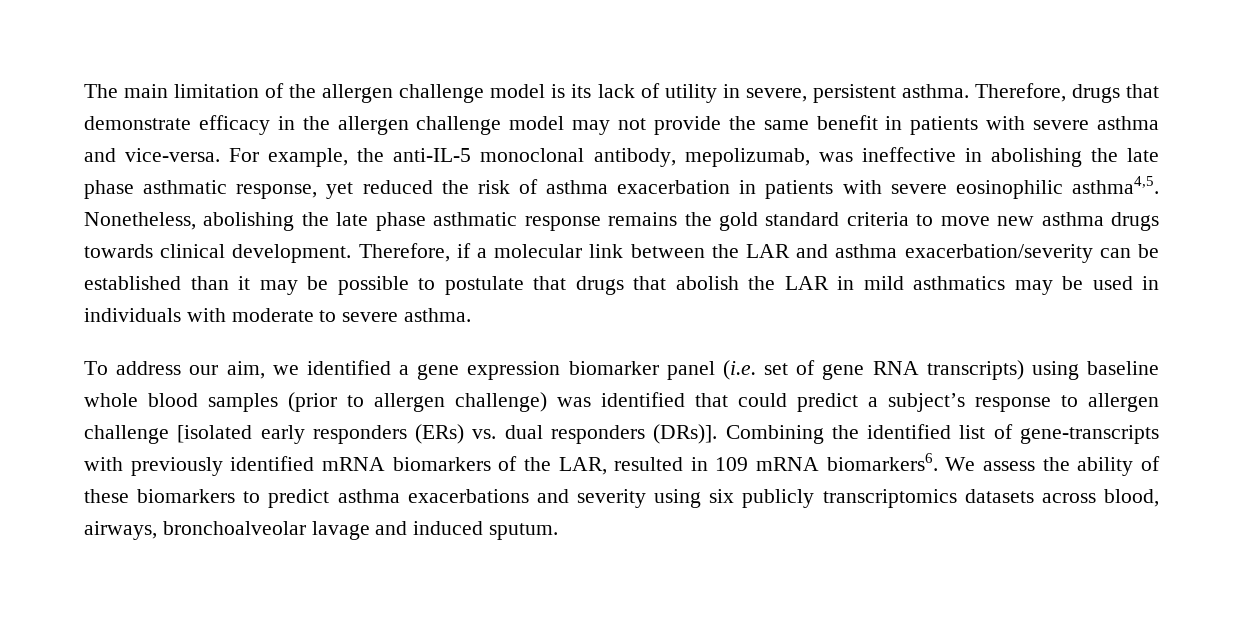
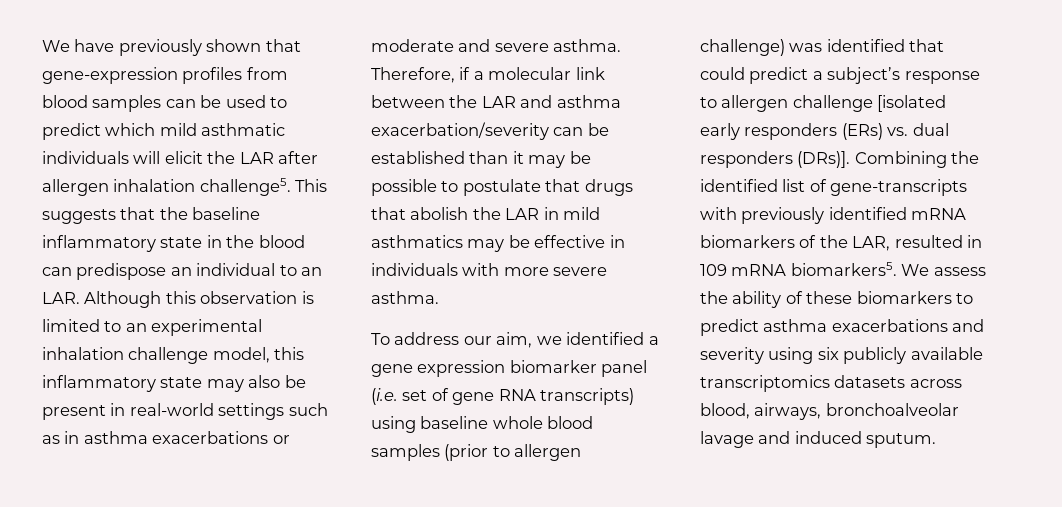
[84,83,1160,103] [84,115,1159,135] [84,147,1159,167] [84,176,1159,199] [84,212,1159,231] [84,244,352,263] The main limitation of the allergen challenge model is its lack of utility in severe, persistent asthma. Therefore, drugs that demonstrate efficacy in the allergen challenge model may not provide the same benefit in patients with severe asthma and vice-versa. For example, the anti-IL-5 monoclonal antibody, mepolizumab, was ineffective in abolishing the late phase asthmatic response, yet reduced the risk of asthma exacerbation in patients with severe eosinophilic asthma4,5. Nonetheless, abolishing the late phase asthmatic response remains the gold standard criteria to move new asthma drugs towards clinical development. -> [42,39,301,56] [42,67,288,84] [42,95,288,112] [42,123,286,140] [42,151,319,164] [42,178,328,196] [42,207,261,224] [42,235,305,252] [42,263,323,280] [42,291,314,308] [42,319,263,336] [42,347,305,364] [42,375,306,392] [42,403,328,420] [42,431,290,444] [371,39,622,52] We have previously shown that gene-expression profiles from blood samples can be used to predict which mild asthmatic individuals will elicit the LAR after allergen inhalation challenge5. This suggests that the baseline inflammatory state in the blood can predispose an individual to an LAR. Although this observation is limited to an experimental inhalation challenge model, this inflammatory state may also be present in real-world settings such as in asthma exacerbations or moderate and severe asthma.
[1092,276,1133,290] used -> [534,235,606,248] effective
[231,308,337,322] moderate to -> [503,267,549,276] more
[826,453,938,471] biomarkers6. -> [790,262,897,276] biomarkers5.
(815, 498) none -> [910,347,983,360] available

